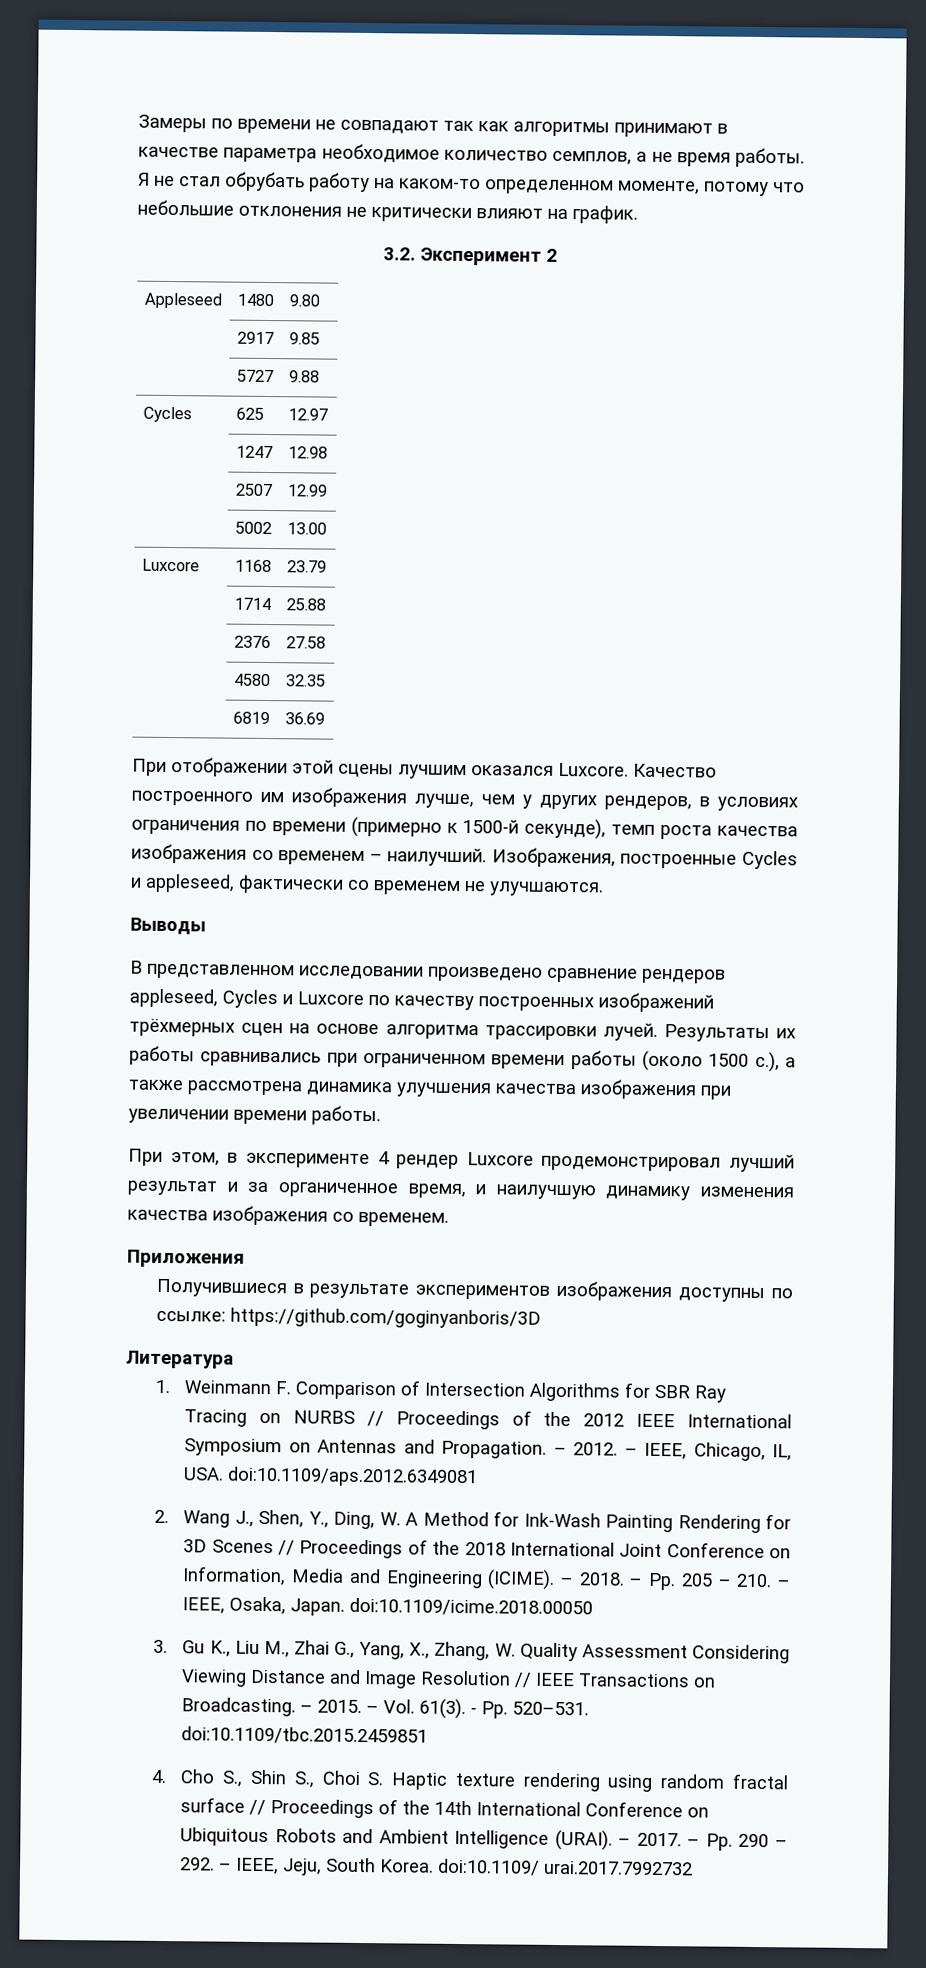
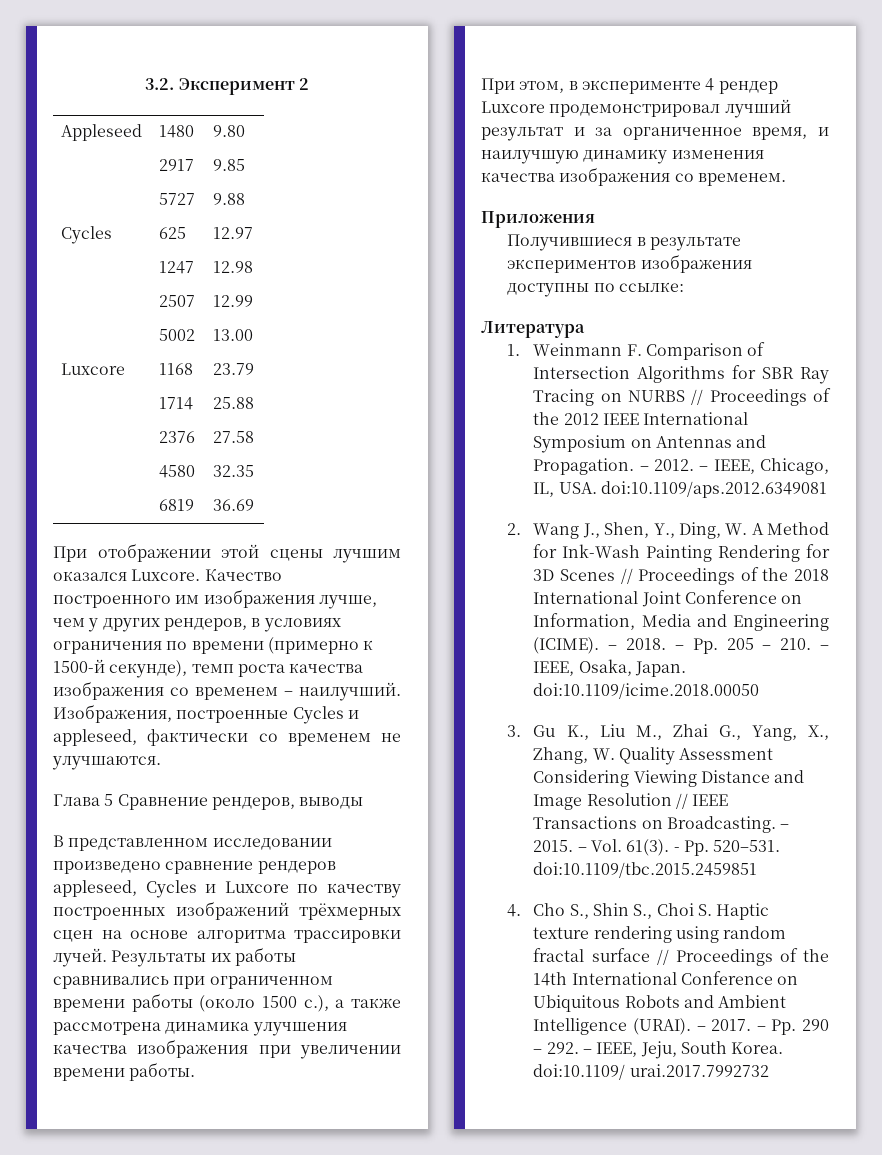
[138,114,728,138] [138,143,805,168] [138,171,805,197] [137,199,638,224] Замеры по времени не совпадают так как алгоритмы принимают в качестве параметра необходимое количество семплов, а не время работы. Я не стал обрубать работу на каком-то определенном моменте, потому что небольшие отклонения не критически влияют на график. // -> (145, 84) none
[130,917,206,935] Выводы -> [53,794,364,810] Глава 5 Сравнение рендеров, выводы
[229,1307,541,1329] https://github.com/goginyanboris/3D -> (684, 287) none

